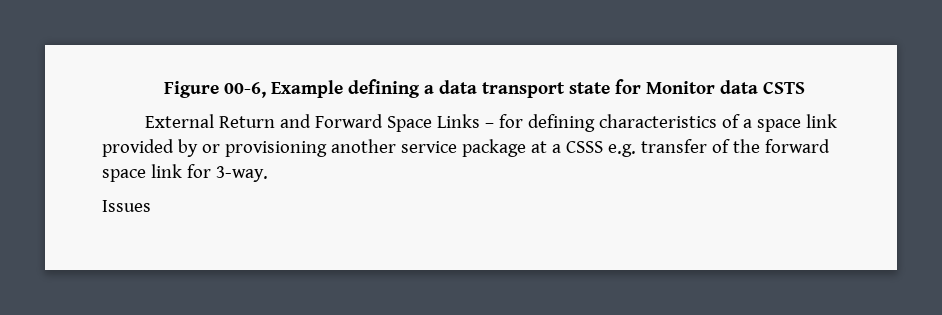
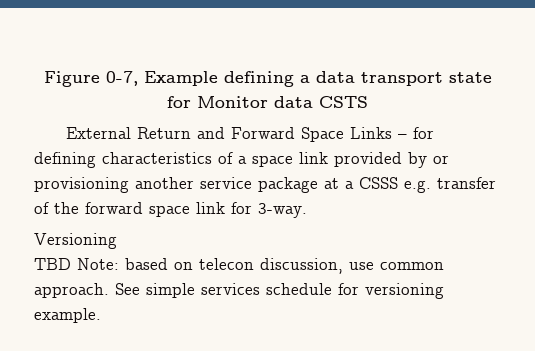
[224,82,267,98] 00-6, -> [105,71,138,86] 0-7,
[102,200,151,212] Issues -> [34,233,117,249] [34,258,444,274] [34,283,444,299] [34,308,101,323] Versioning // TBD Note: based on telecon discussion, use common approach. See simple services schedule for versioning example.

